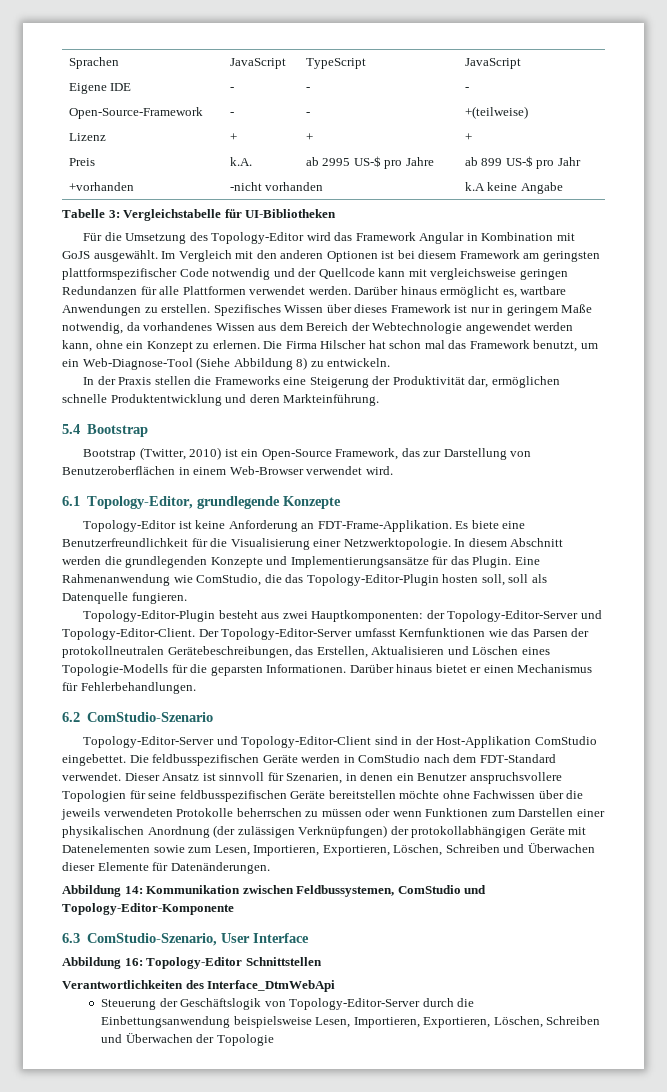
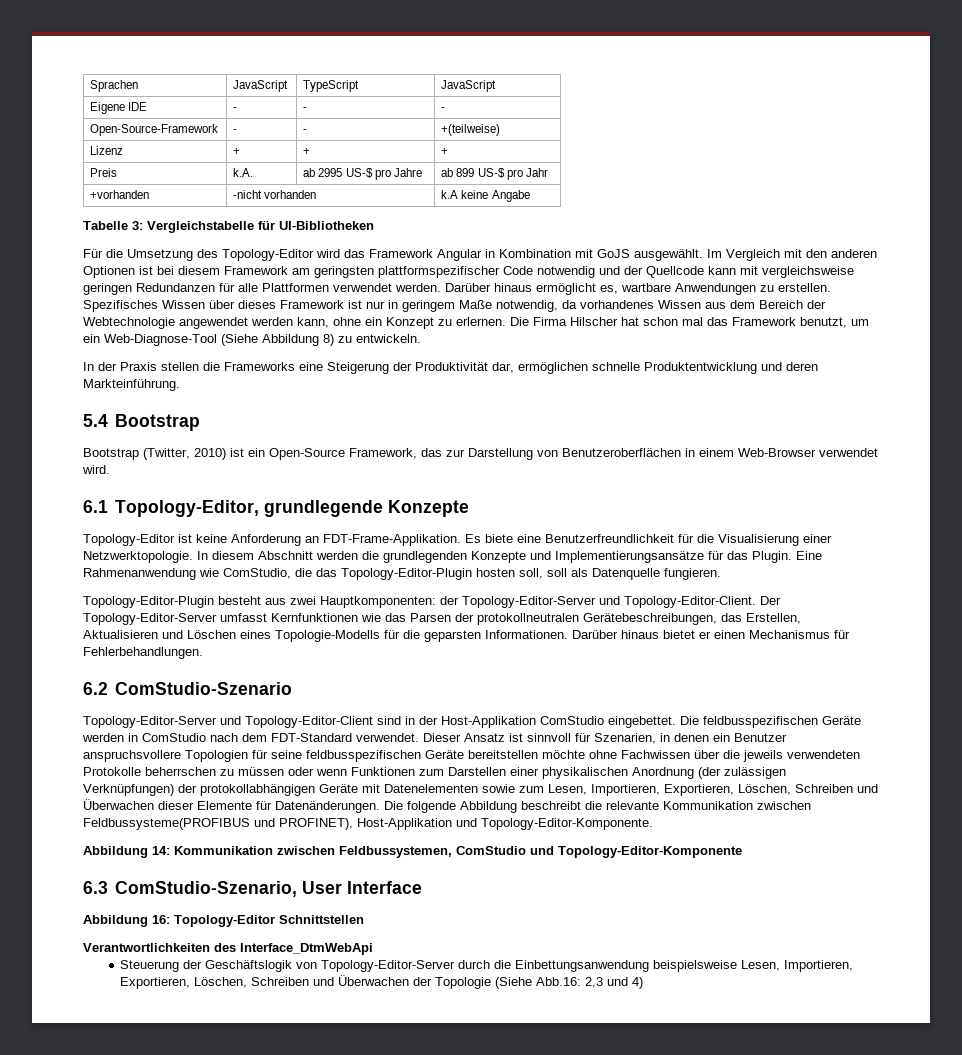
(270, 868) none -> [384,801,811,813] [83,818,653,830] Die folgende Abbildung beschreibt die relevante Kommunikation zwischen Feldbussysteme(PROFIBUS und PROFINET), Host-Applikation und Topology-Editor-Komponente.
(274, 1040) none -> [495,977,644,989] (Siehe Abb.16: 2,3 und 4)

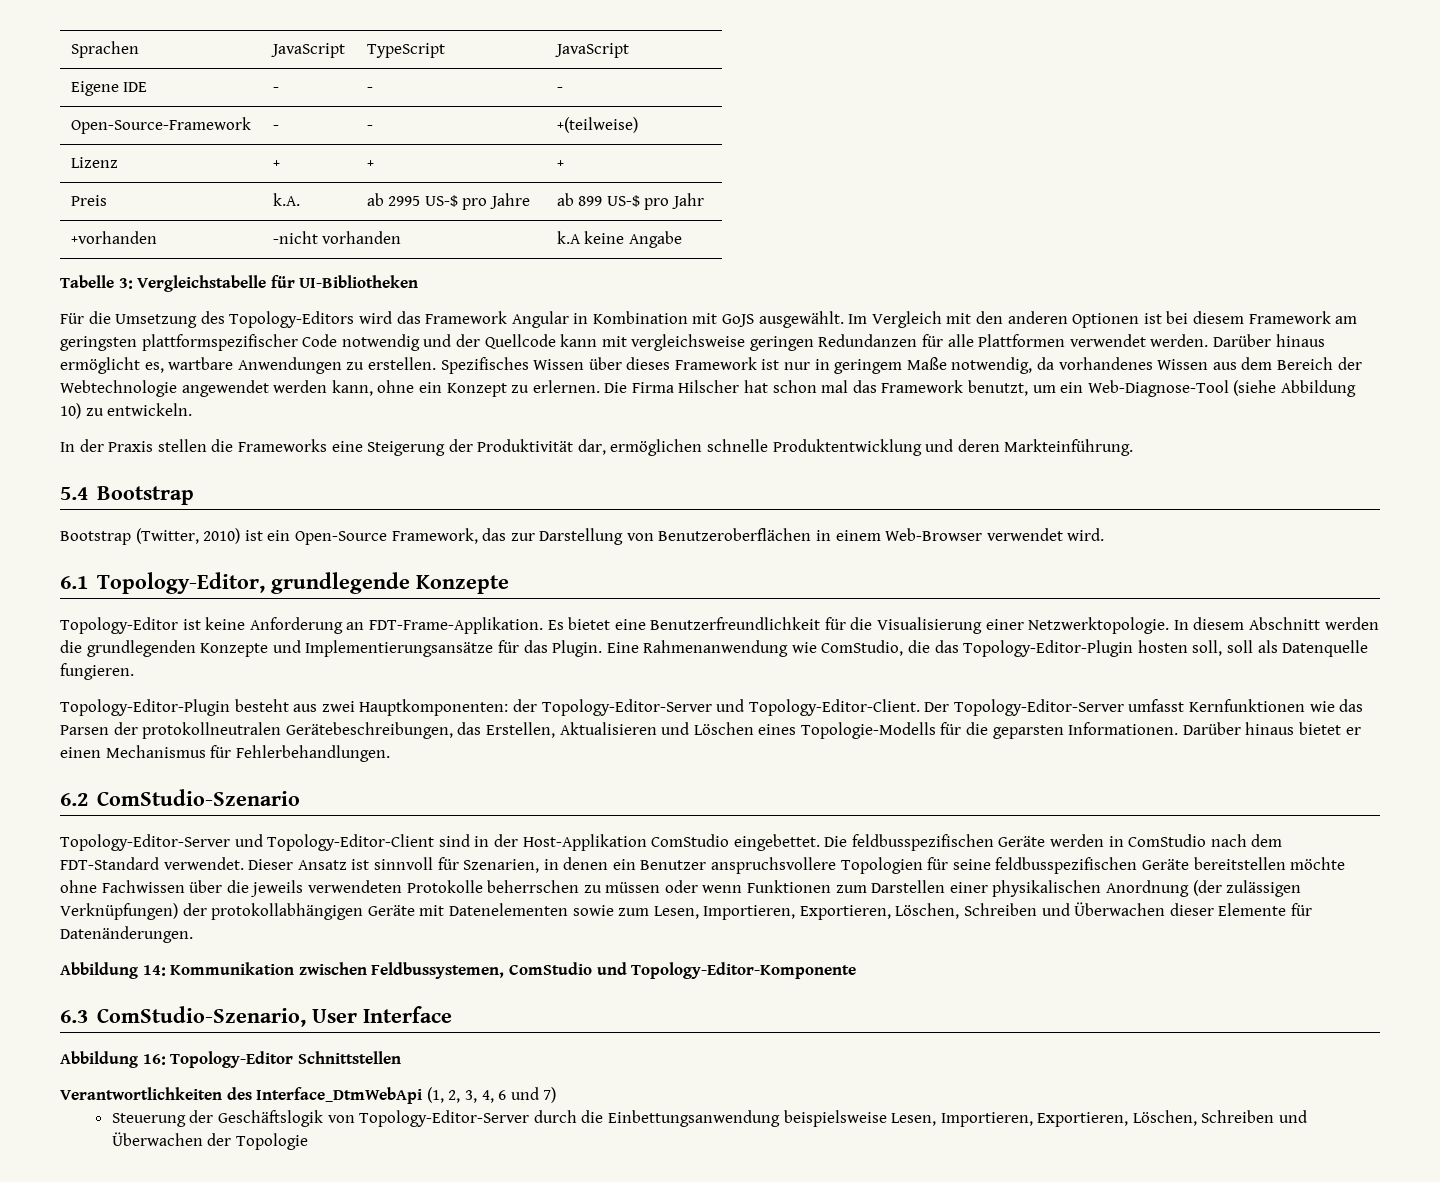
[222,249,314,261] Topology-Editor -> [229,311,355,328] Topology-Editors
[221,334,334,346] (Siehe Abbildung 8) -> [1233,380,1356,397] [60,403,81,419] (siehe Abbildung 10)
[485,534,513,543] biete -> [568,617,611,630] bietet
[384,801,811,813] [83,818,653,830] Die folgende Abbildung beschreibt die relevante Kommunikation zwischen Feldbussysteme(PROFIBUS und PROFINET), Host-Applikation und Topology-Editor-Komponente. -> (193, 934) none
(373, 949) none -> [426,1087,557,1103] (1, 2, 3, 4, 6 und 7)
[495,977,644,989] (Siehe Abb.16: 2,3 und 4) -> (308, 1141) none

